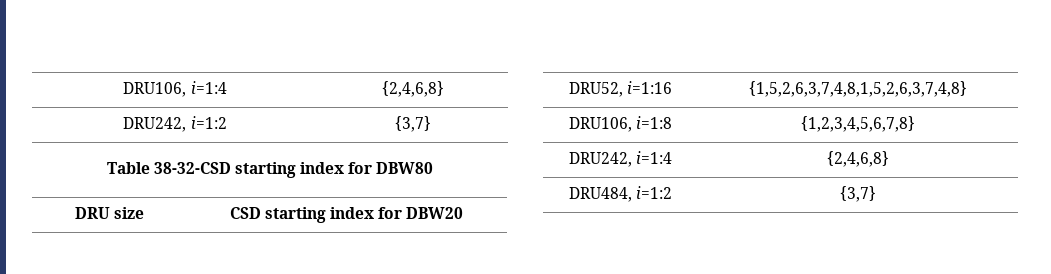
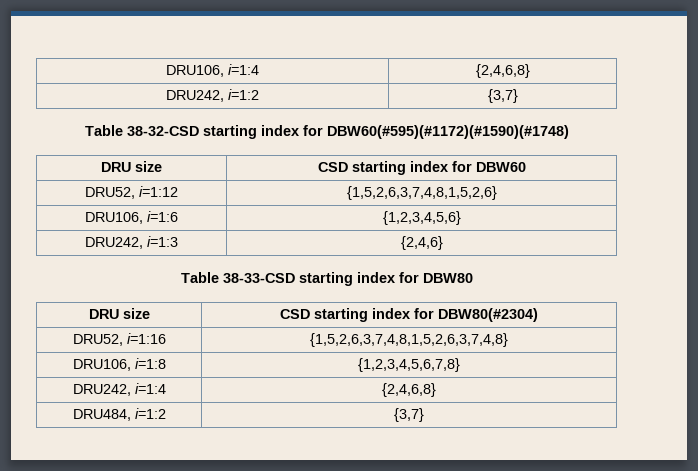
(373, 168) none -> [326,125,569,139] [101,161,162,172] [317,161,526,175] [85,186,178,199] [346,186,497,200] [85,211,178,224] [382,211,461,225] [85,236,178,249] [400,236,443,250] [180,272,419,286] DBW60(#595)(#1172)(#1590)(#1748) // DRU size | CSD starting index for DBW60 // DRU52, i=1:12 | {1,5,2,6,3,7,4,8,1,5,2,6} // DRU106, i=1:6 | {1,2,3,4,5,6} // DRU242, i=1:3 | {2,4,6} // Table 38-33-CSD starting index for
[406,207,464,219] DBW20 -> [437,308,538,322] DBW80(#2304)

